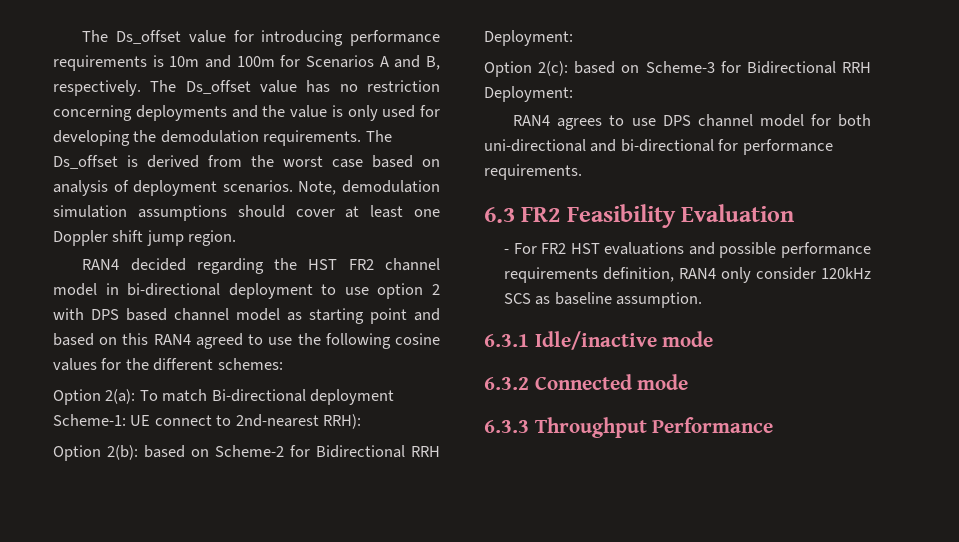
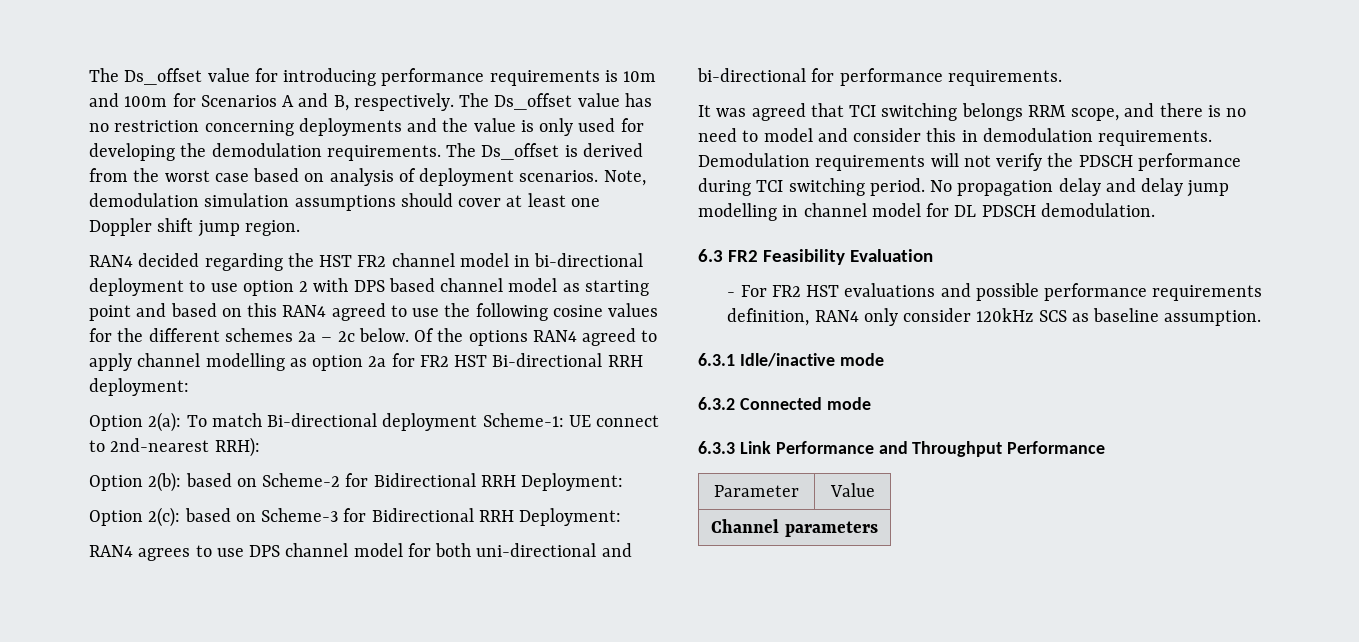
[217,358,283,370] schemes: -> [224,328,658,346] [89,353,643,371] [89,378,189,396] schemes 2a – 2c below. Of the options RAN4 agreed to apply channel modelling as option 2a for FR2 HST Bi-directional RRH deployment:
(582, 172) none -> [698,103,1247,121] [698,128,1213,146] [698,153,1241,171] [698,178,1230,197] [698,203,1155,221] // It was agreed that TCI switching belongs RRM scope, and there is no need to model and consider this in demodulation requirements. Demodulation requirements will not verify the PDSCH performance during TCI switching period. No propagation delay and delay jump modelling in channel model for DL PDSCH demodulation.
(529, 426) none -> [739,441,908,454] Link Performance and
(774, 425) none -> [714,485,799,497] [829,483,875,497] [711,519,878,537] // Parameter | Value // Channel parameters

